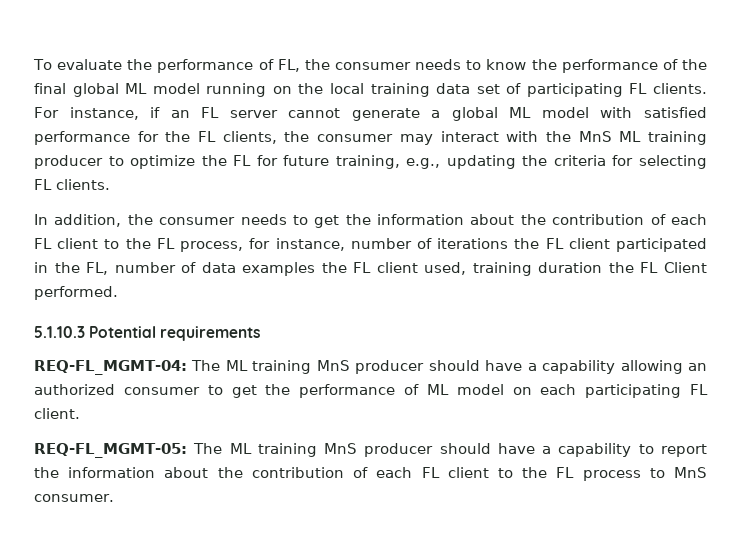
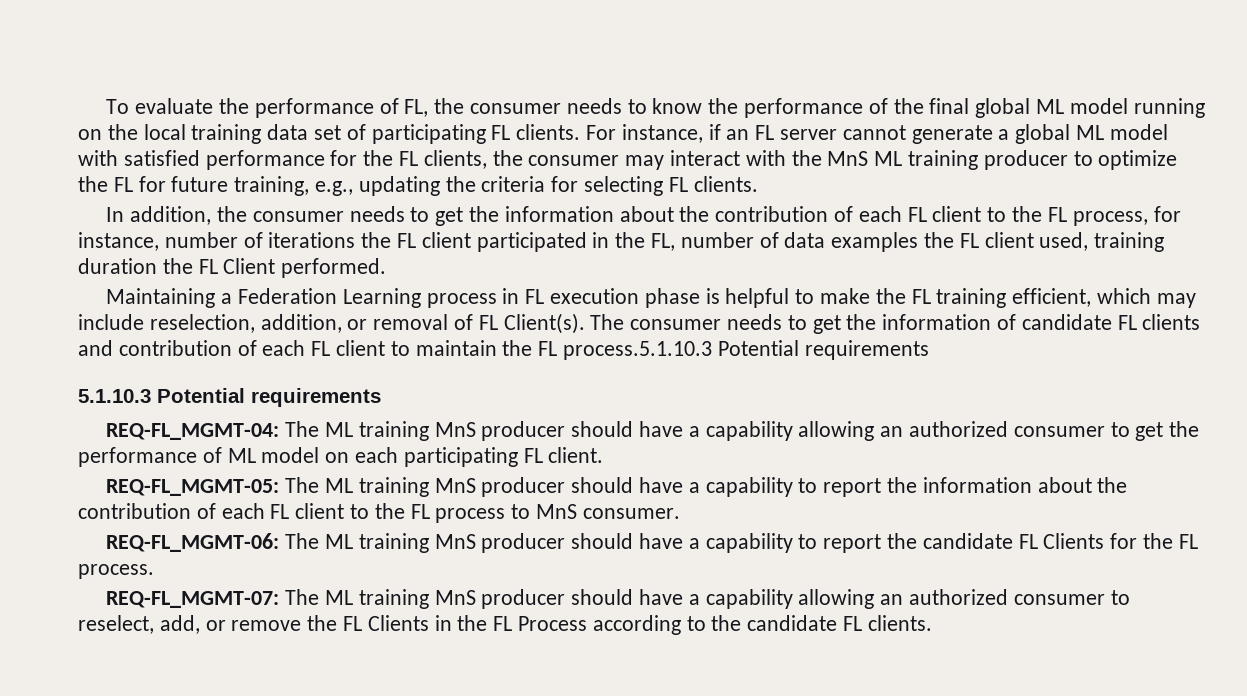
(118, 293) none -> [106,288,1196,308] [78,313,1201,334] [78,340,929,360] // Maintaining a Federation Learning process in FL execution phase is helpful to make the FL training efficient, which may include reselection, addition, or removal of FL Client(s). The consumer needs to get the information of candidate FL clients and contribution of each FL client to maintain the FL process.5.1.10.3 Potential requirements
(114, 498) none -> [106,533,1198,553] [78,564,154,579] [106,589,1130,609] [78,615,932,635] // REQ-FL_MGMT-06: The ML training MnS producer should have a capability to report the candidate FL Clients for the FL process. // REQ-FL_MGMT-07: The ML training MnS producer should have a capability allowing an authorized consumer to reselect, add, or remove the FL Clients in the FL Process according to the candidate FL clients.

